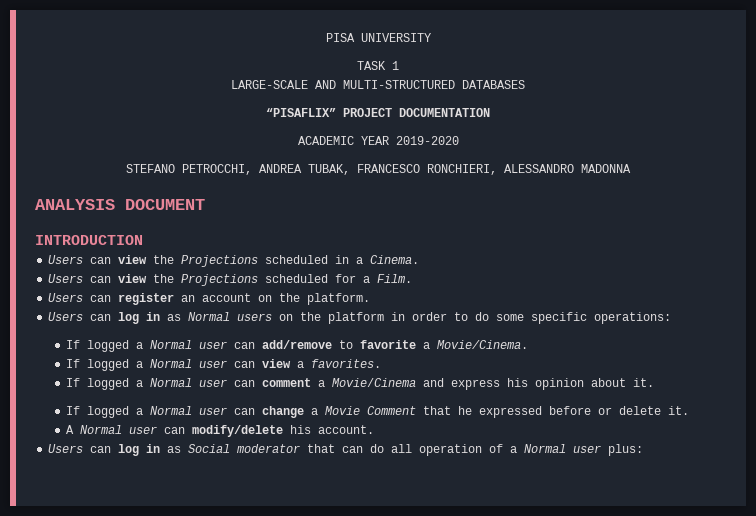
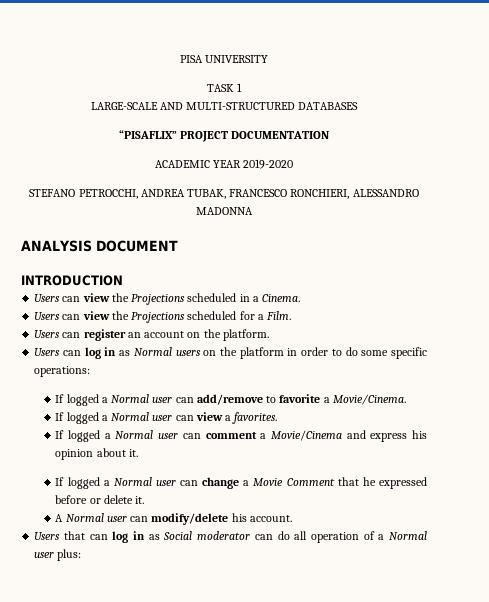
(84, 448) none -> [63,531,85,540] that
[307,444,336,453] that -> (251, 535) none

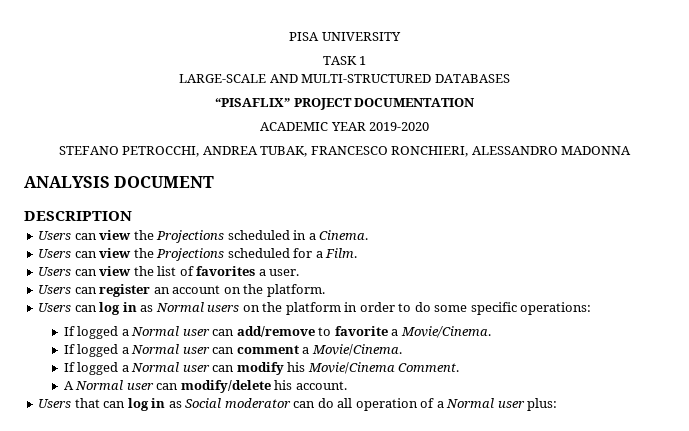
[21,275,123,286] INTRODUCTION -> [24,211,132,221] DESCRIPTION
(292, 315) none -> [38,266,300,276] // Users can view the list of favorites a user.
[195,412,278,424] [55,430,427,442] [55,448,138,460] [55,477,427,489] [55,495,145,504] view a favorites. // If logged a Normal user can comment a Movie/Cinema and express his opinion about it. // If logged a Normal user can change a Movie Comment that he expressed before or delete it. -> [236,344,402,356] [63,362,460,375] comment a Movie/Cinema. // If logged a Normal user can modify his Movie/Cinema Comment.

